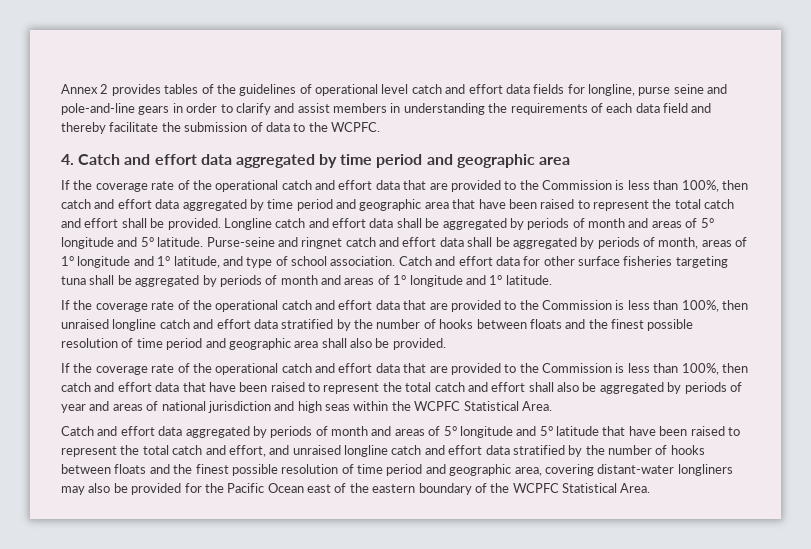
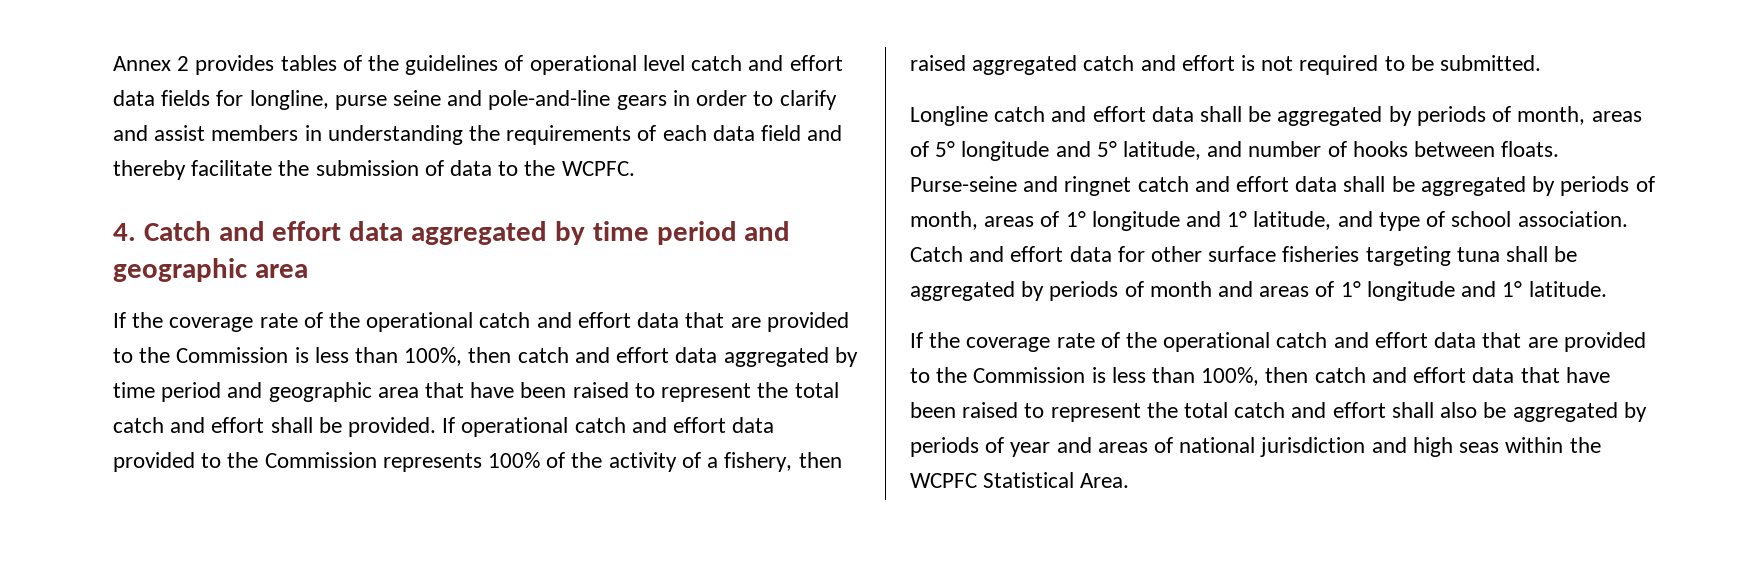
(221, 224) none -> [442,417,775,437] [113,452,842,472] [910,55,1542,75] If operational catch and effort data provided to the Commission represents 100% of the activity of a fishery, then raised aggregated catch and effort is not required to be submitted. //
[588,218,714,228] [61,237,204,249] month and areas of 5° longitude and 5° latitude. -> [1517,106,1642,125] [910,141,1560,161] month, areas of 5° longitude and 5° latitude, and number of hooks between floats.
[61,300,748,312] [61,319,694,331] [61,338,446,350] // If the coverage rate of the operational catch and effort data that are provided to the Commission is less than 100%, then unraised longline catch and effort data stratified by the number of hooks between floats and the finest possible resolution of time period and geographic area shall also be provided. -> (1607, 289) none
[61,426,740,438] [61,445,705,457] [61,464,733,476] [61,483,651,495] // Catch and effort data aggregated by periods of month and areas of 5° longitude and 5° latitude that have been raised to represent the total catch and effort, and unraised longline catch and effort data stratified by the number of hooks between floats and the finest possible resolution of time period and geographic area, covering distant-water longliners may also be provided for the Pacific Ocean east of the eastern boundary of the WCPFC Statistical Area. -> (1130, 480) none

